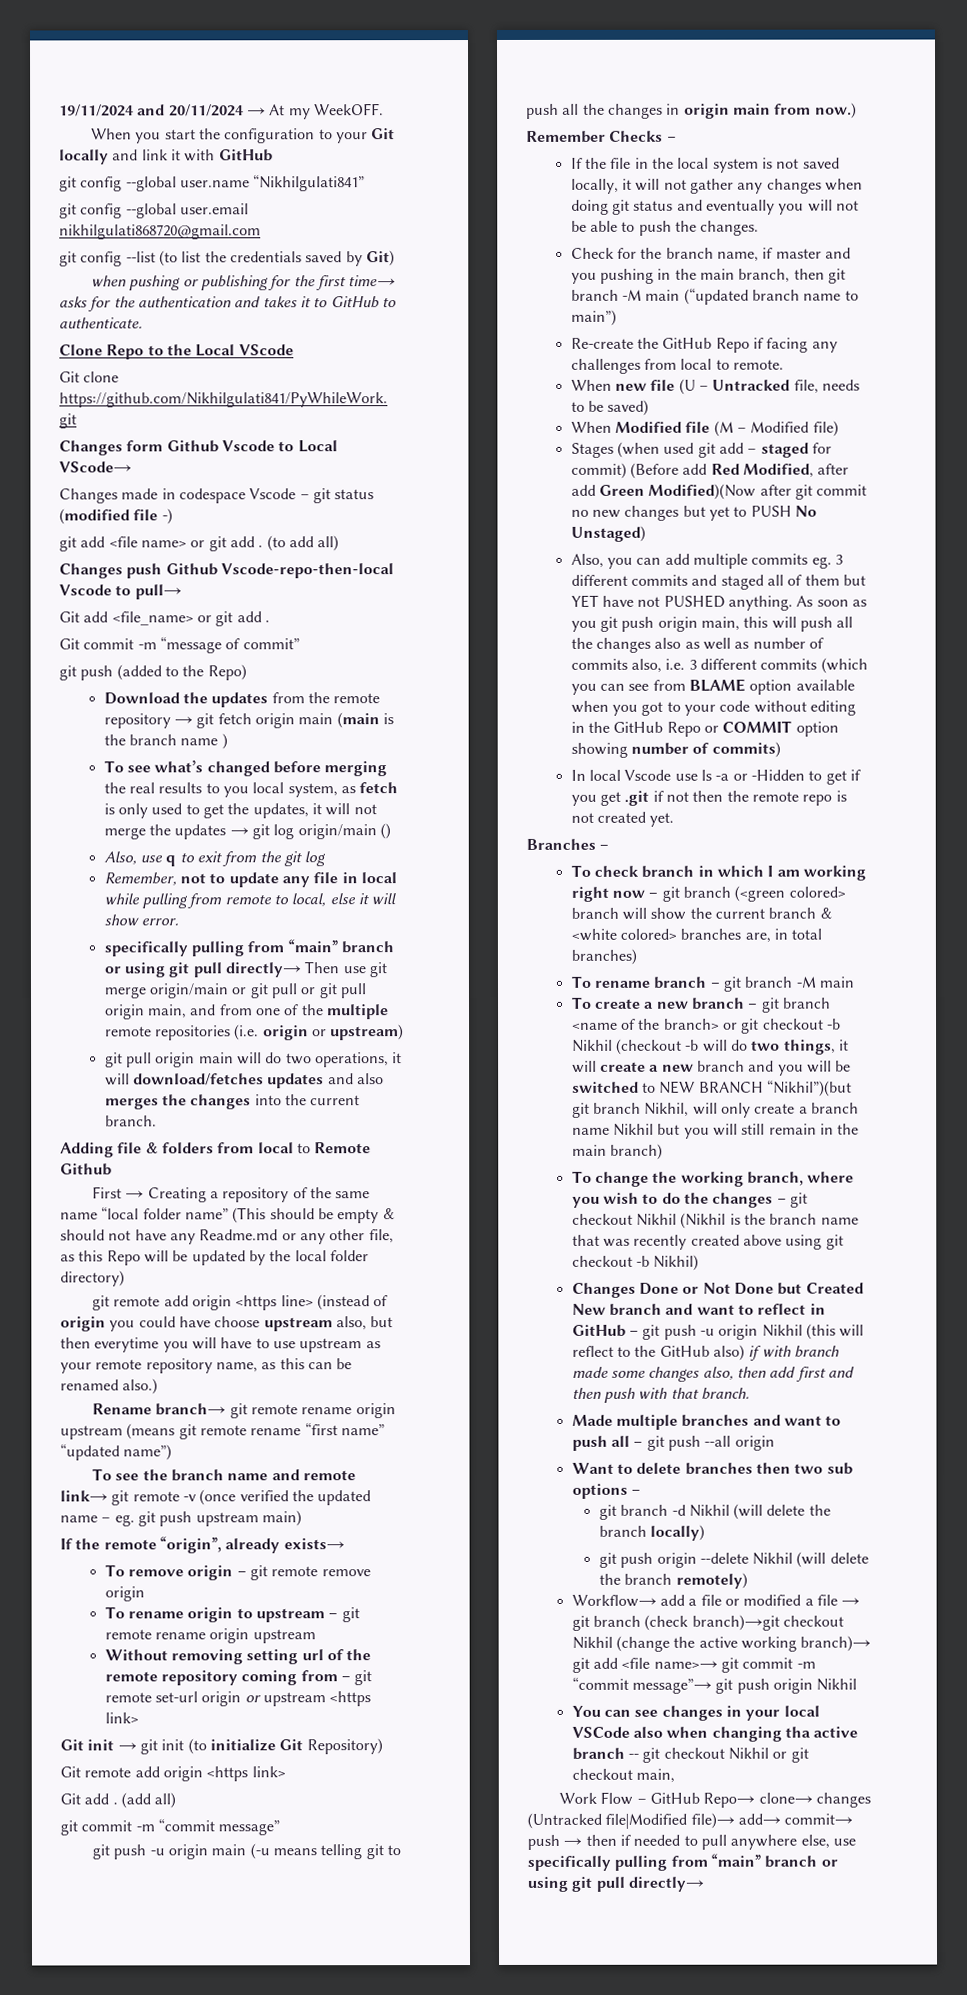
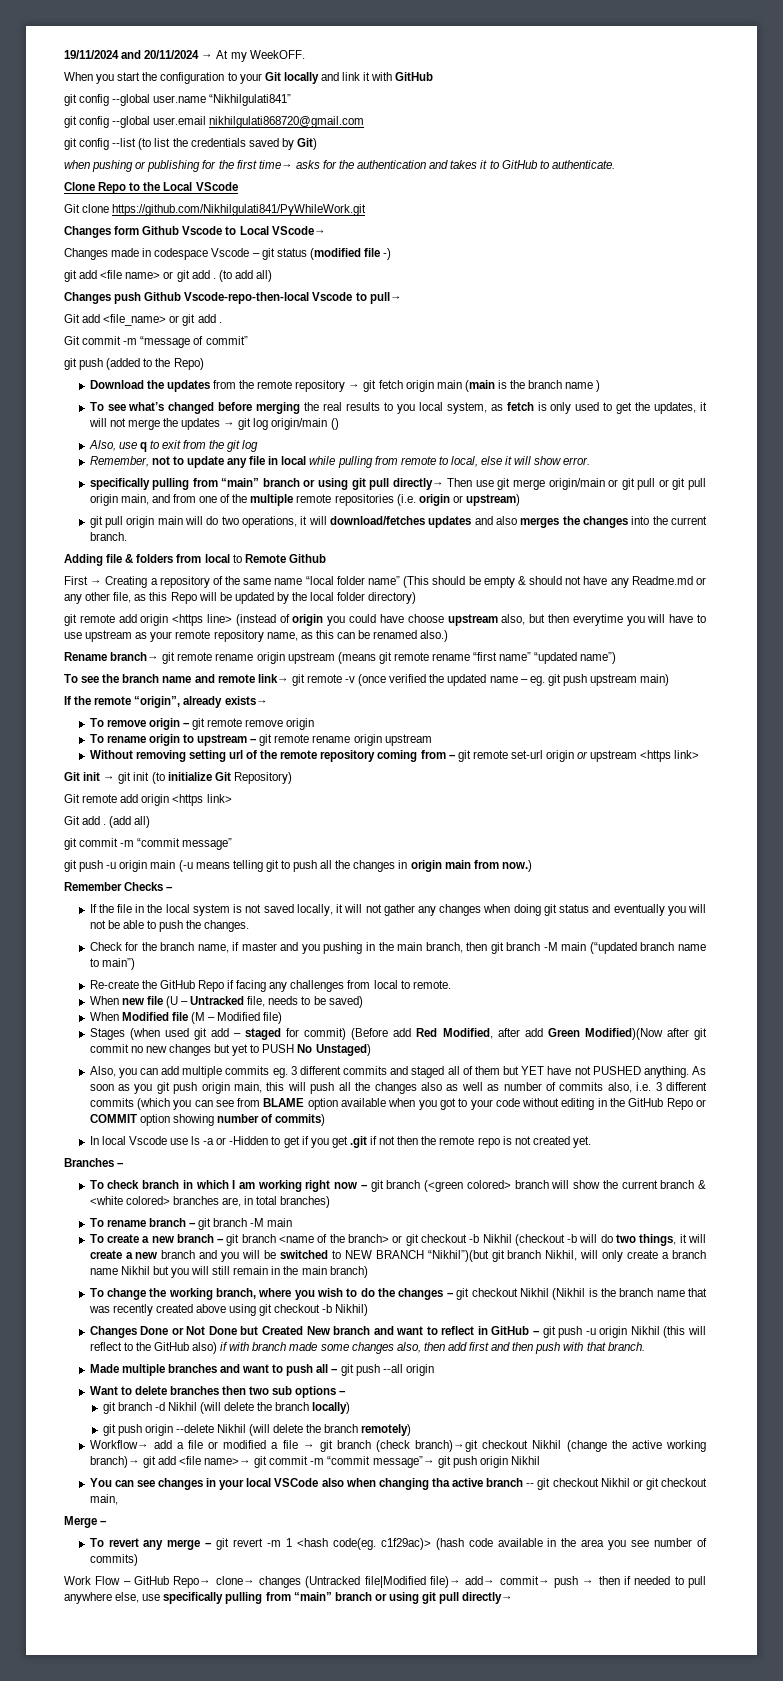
(676, 1775) none -> [64,1516,108,1528] [89,1538,708,1550] [89,1554,138,1566] // Merge – // To revert any merge – git revert -m 1 <hash code(eg. c1f29ac)> (hash code available in the area you see number of commits)

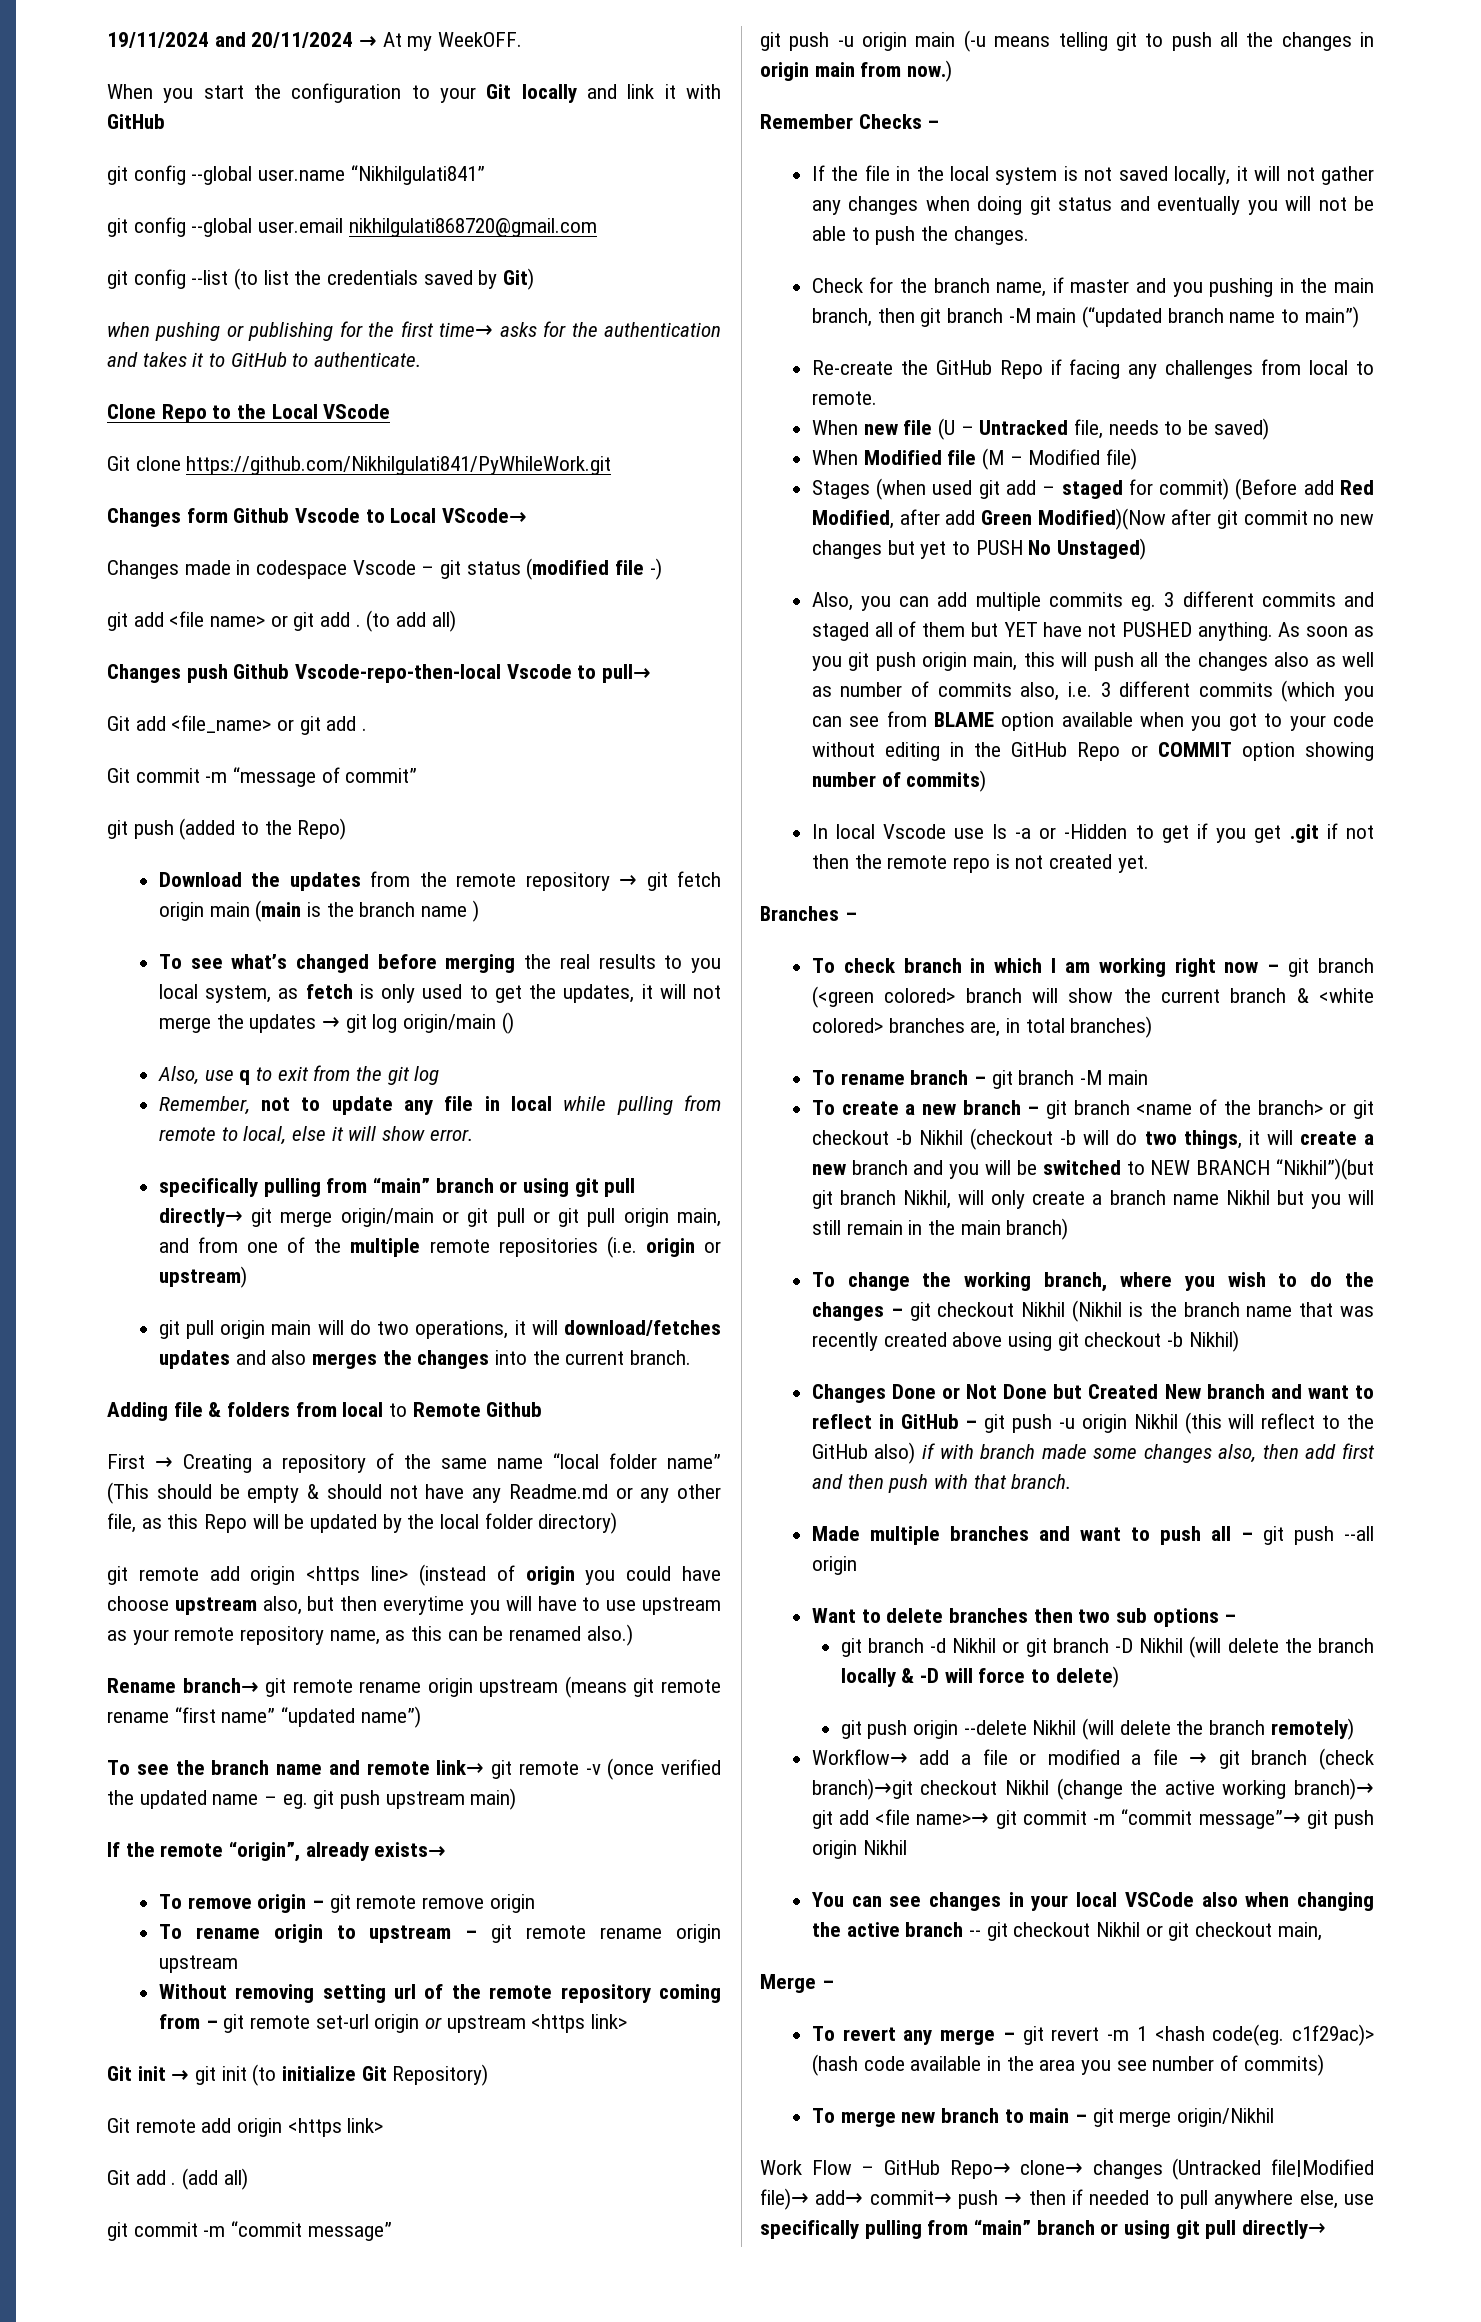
[447,478,494,487] Then use -> (243, 1217) none
[199,1402,351,1414] (will delete the branch locally) -> [1002,1636,1374,1658] [840,1666,1119,1688] or git branch -D Nikhil (will delete the branch locally & -D will force to delete)
[431,1478,450,1487] tha -> [811,1922,841,1937] the
(138, 1560) none -> [811,2108,1274,2127] // To merge new branch to main – git merge origin/Nikhil

